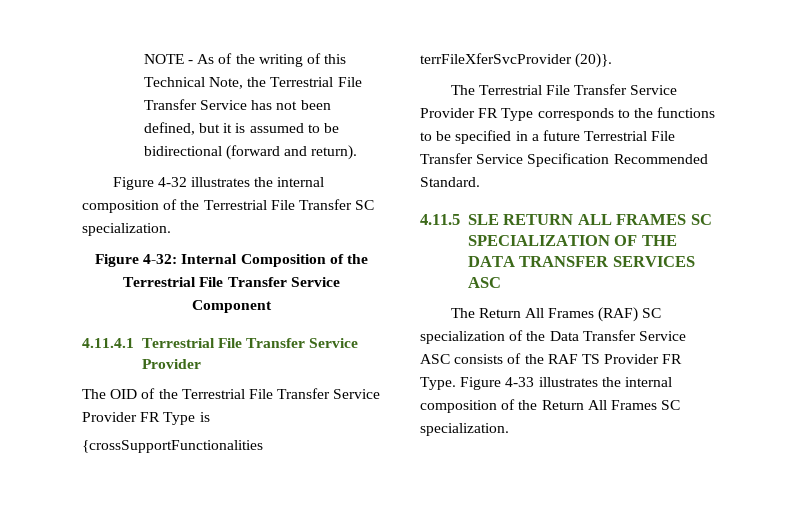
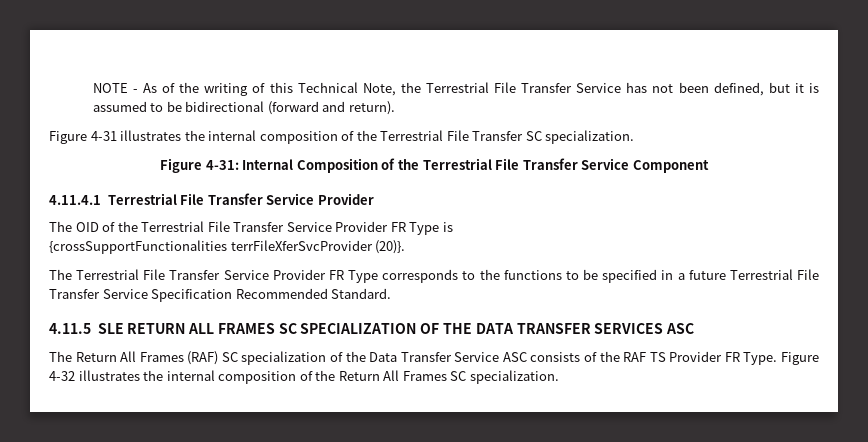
[157,177,187,187] 4-32 -> [90,131,117,141] 4-31
[143,254,178,264] 4-32: -> [205,160,239,170] 4-31:
[505,377,535,387] 4-33 -> [49,371,75,381] 4-32

